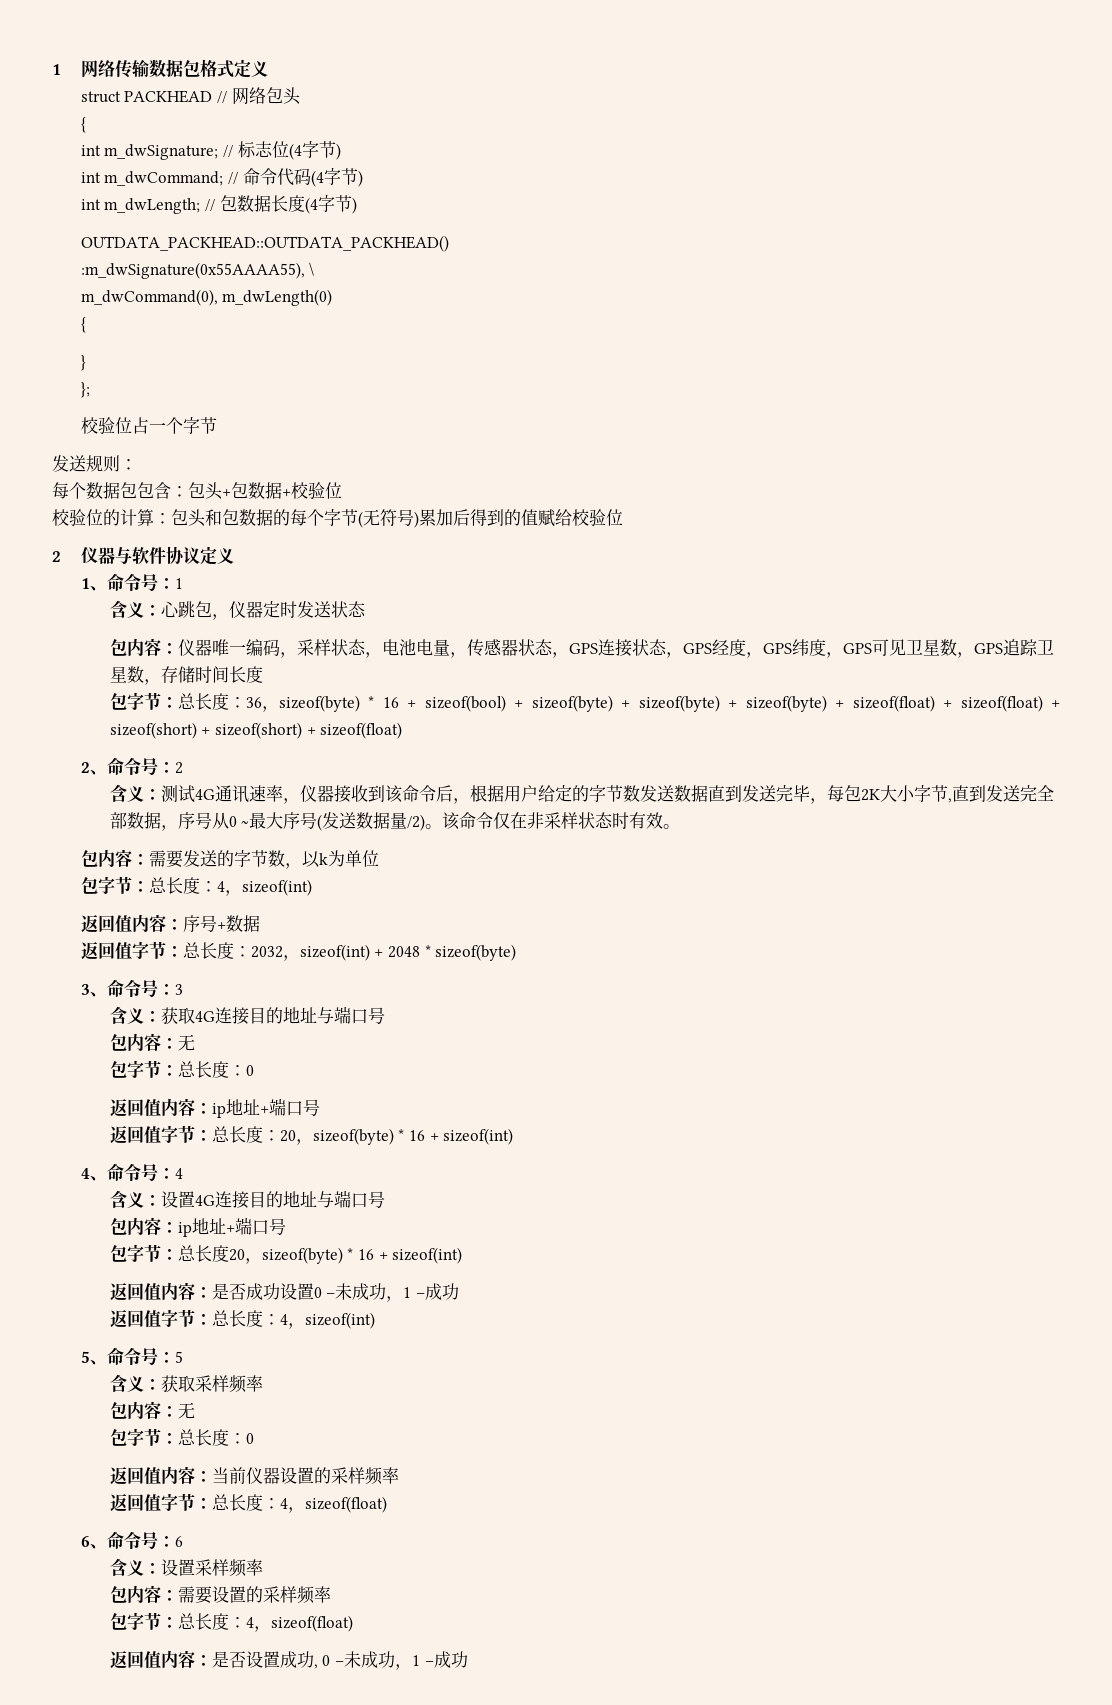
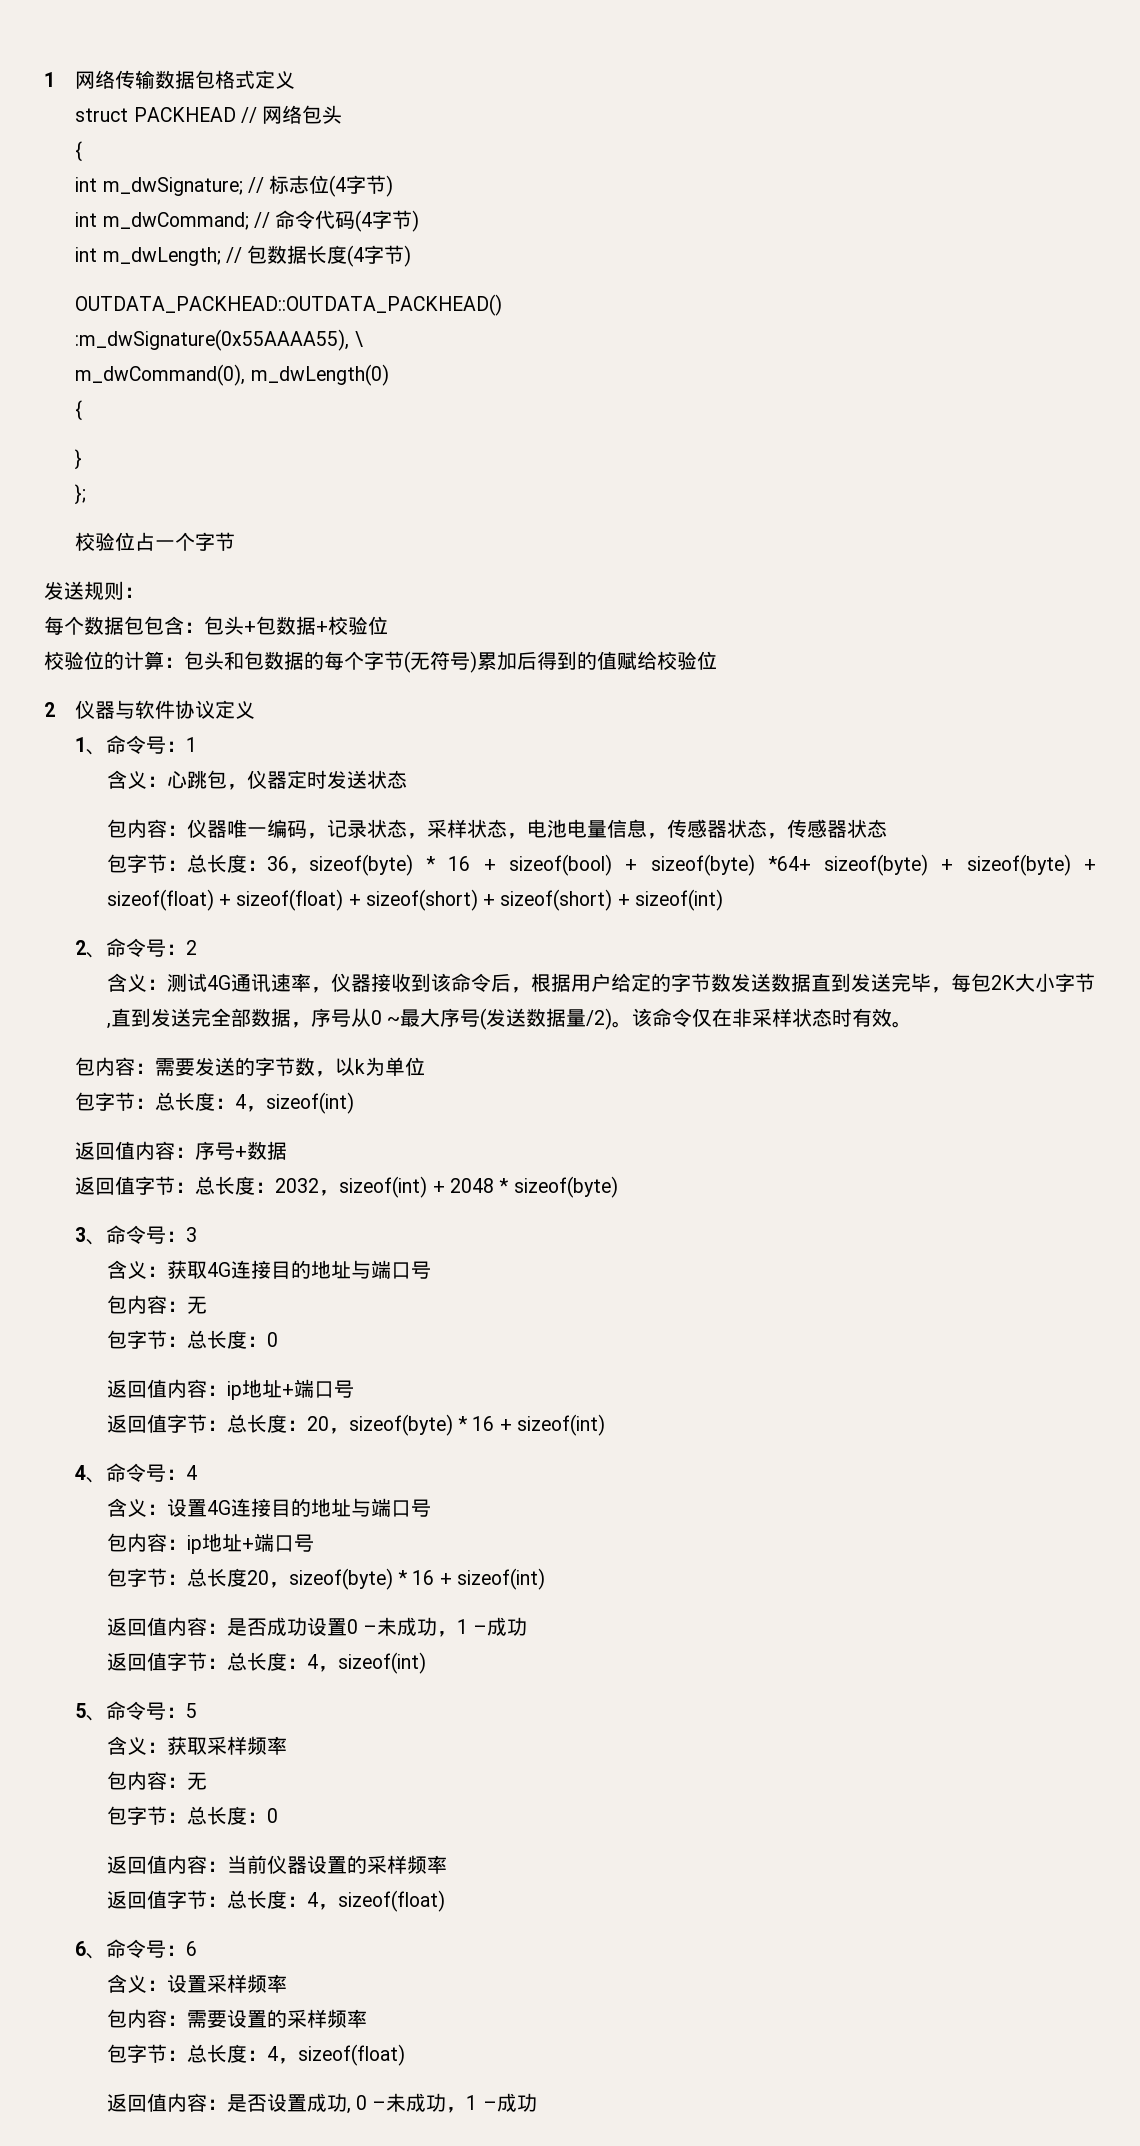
(297, 655) none -> [326,819,427,839] 记录状态，
(450, 647) none -> [606,819,647,838] 信息
[568,639,1054,658] [109,666,263,685] GPS连接状态，GPS经度，GPS纬度，GPS可见卫星数，GPS追踪卫星数，存储时间长度 -> [786,819,887,838] 传感器状态
[621,700,631,708] + -> [767,856,811,871] *64+
[320,722,403,739] sizeof(float) -> [635,889,724,911] sizeof(int)

